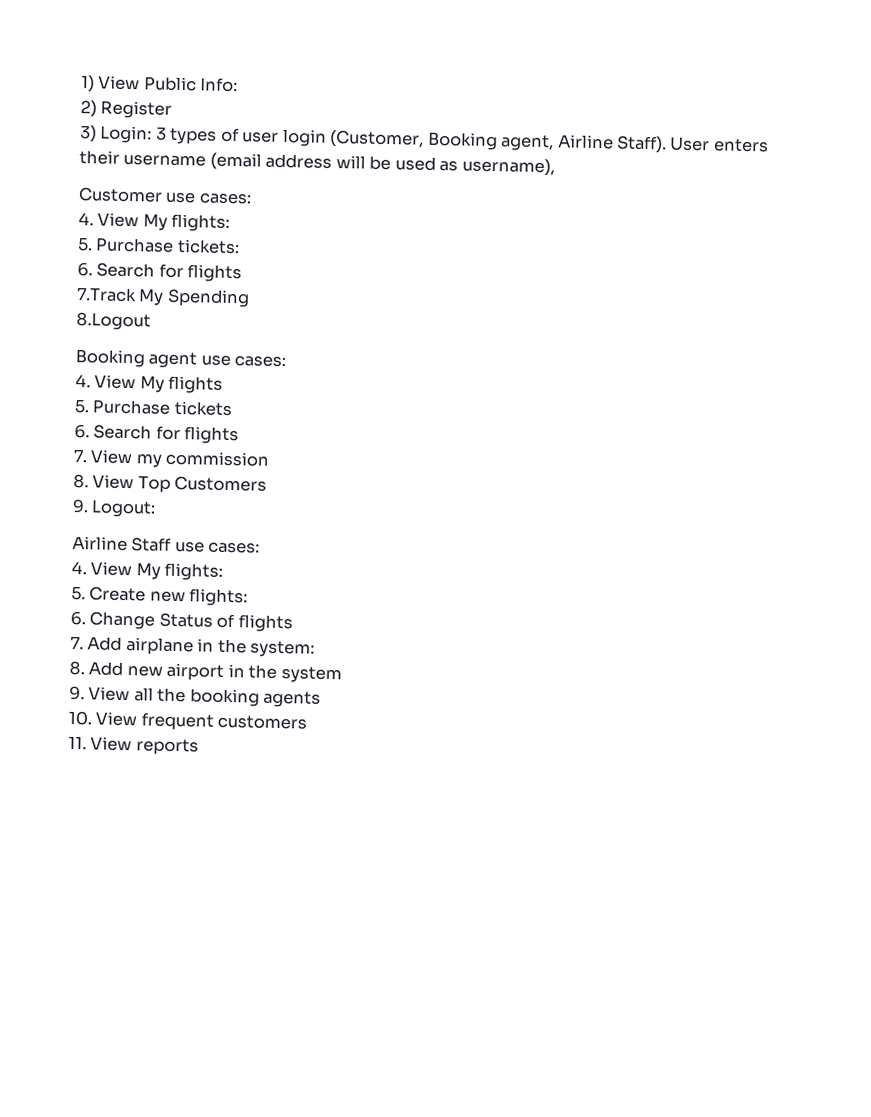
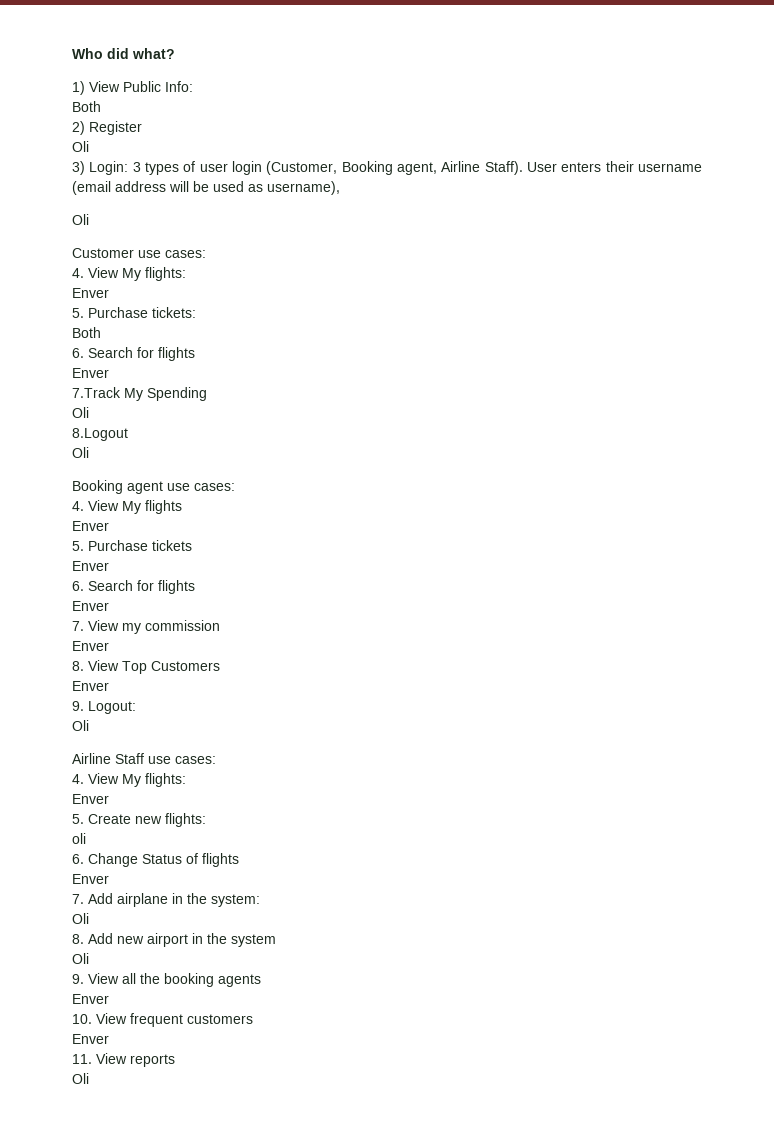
(80, 84) none -> [72,48,175,59] Who did what? //
(239, 85) none -> [72,101,101,112] // Both
(173, 109) none -> [72,141,89,152] // Oli
(555, 167) none -> [72,214,89,225] // Oli
(231, 222) none -> [72,288,109,298] // Enver
[77,262,243,283] // 6. Search for flights -> [72,327,101,338] [72,347,195,361] [72,368,109,378] // Both // 6. Search for flights // Enver
(250, 298) none -> [72,407,89,418] // Oli
(151, 321) none -> [72,447,89,458] // Oli
(224, 384) none -> [72,521,109,531] // Enver
[74,423,240,445] // 6. Search for flights -> [72,561,109,571] [72,580,195,594] [72,601,109,611] // Enver // 6. Search for flights // Enver
(271, 458) none -> [72,641,109,651] // Enver
(268, 483) none -> [72,681,109,691] // Enver
(157, 508) none -> [72,720,89,731] // Oli
(224, 571) none -> [72,794,109,804] // Enver
(249, 597) none -> [72,833,86,844] // oli
(293, 623) none -> [72,874,109,884] // Enver
(316, 649) none -> [72,913,89,924] // Oli
(342, 675) none -> [72,953,89,964] // Oli
(322, 699) none -> [72,994,109,1004] // Enver
(308, 722) none -> [72,1034,109,1044] // Enver
(199, 747) none -> [72,1073,89,1084] // Oli

